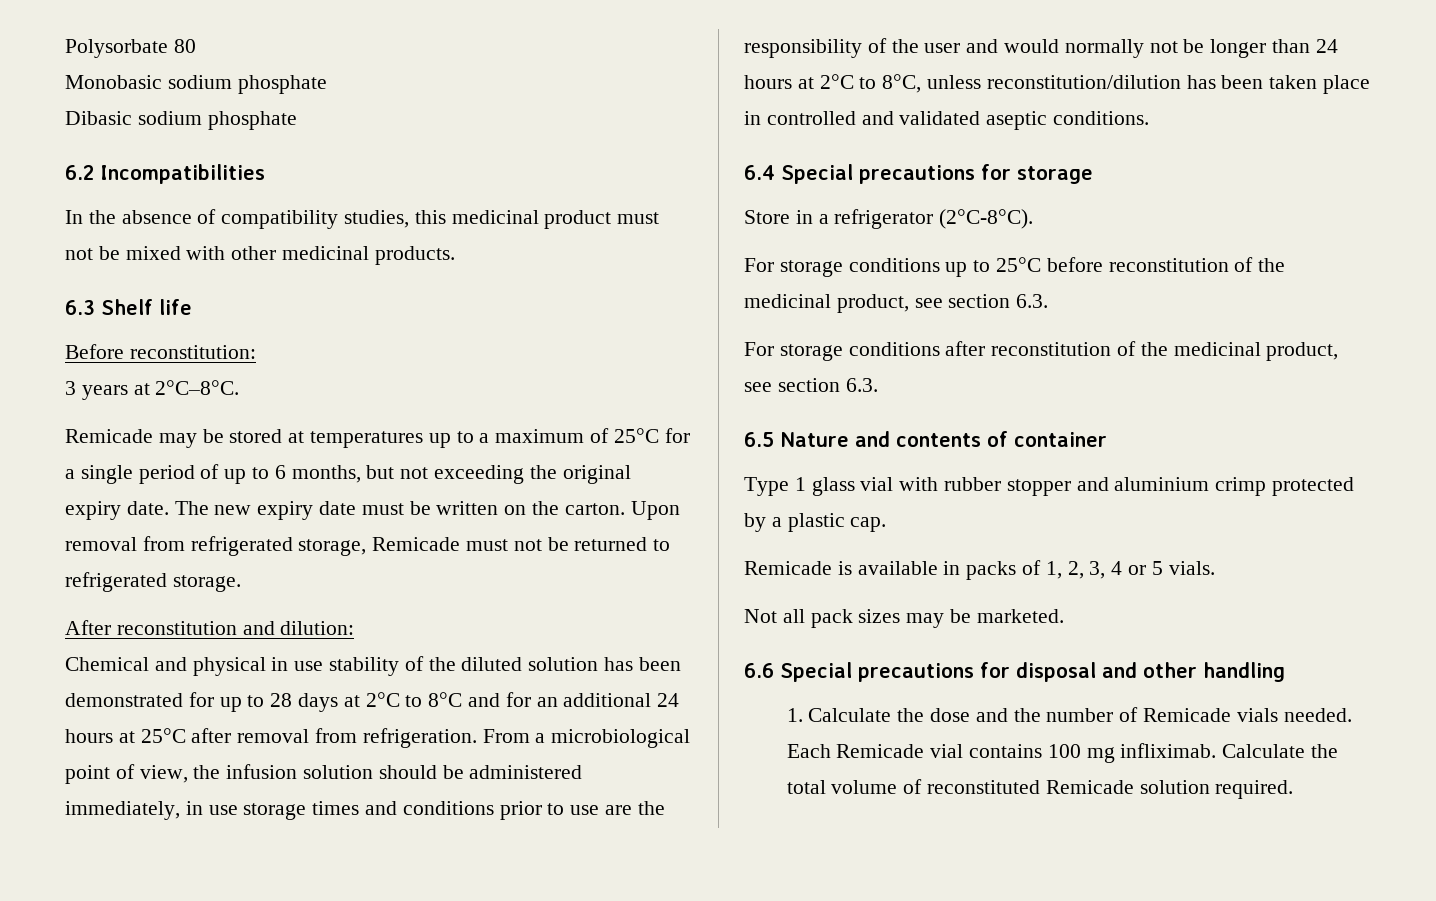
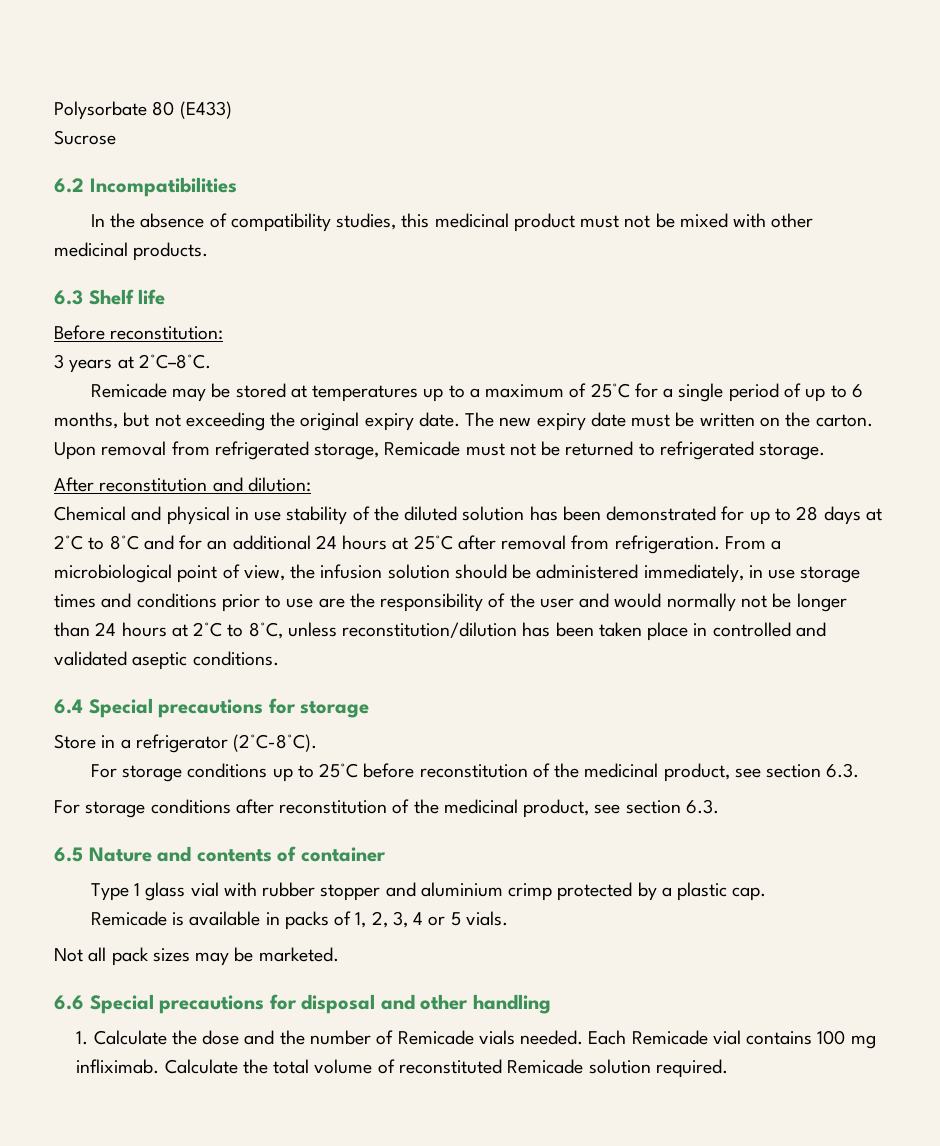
[65,75,327,94] [65,111,297,130] // Monobasic sodium phosphate // Dibasic sodium phosphate -> [179,101,232,119] [54,130,116,145] (E433) // Sucrose

